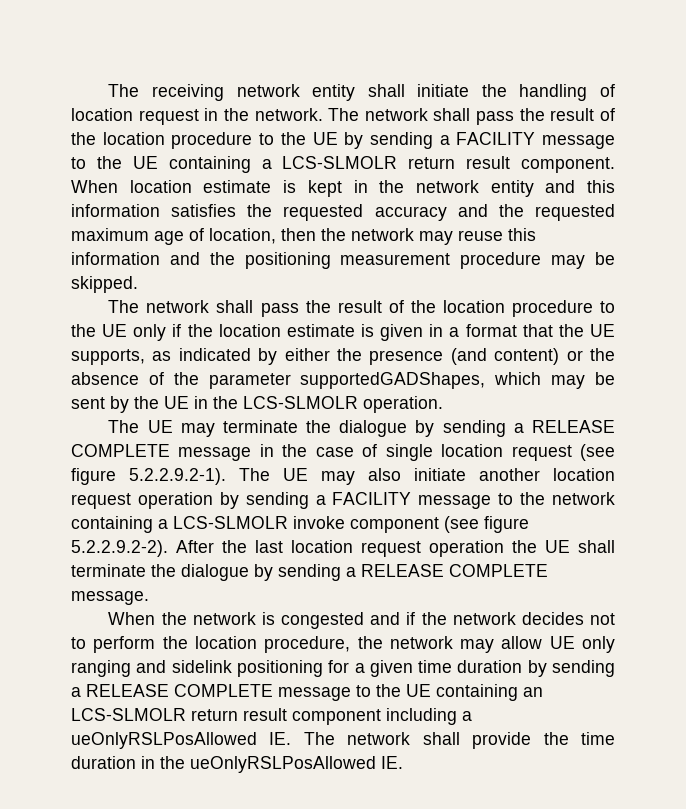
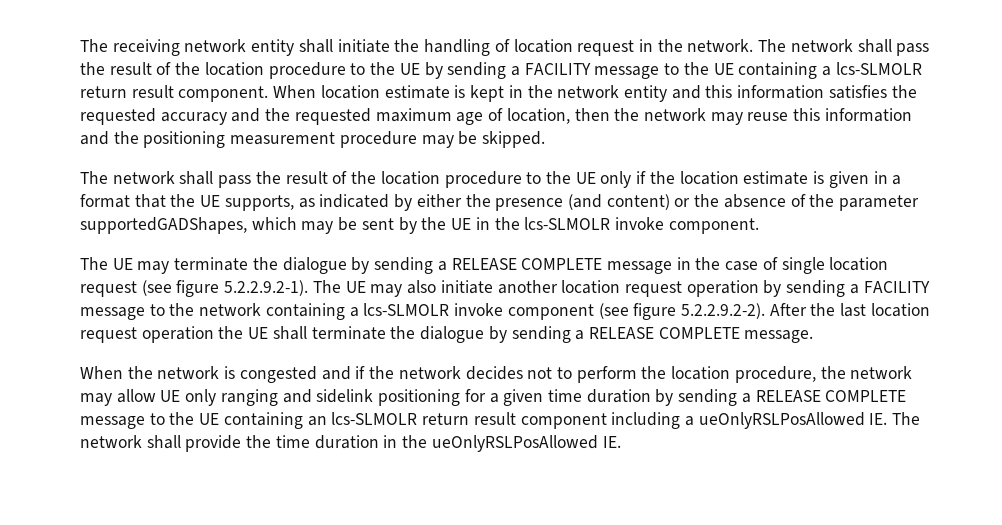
[282,156,398,169] LCS-SLMOLR -> [835,62,922,75] lcs-SLMOLR
[243,396,443,413] LCS-SLMOLR operation. -> [524,217,759,234] lcs-SLMOLR invoke component.
[173,516,288,529] LCS-SLMOLR -> [363,303,450,316] lcs-SLMOLR
[71,708,186,721] LCS-SLMOLR -> [331,412,418,425] lcs-SLMOLR

